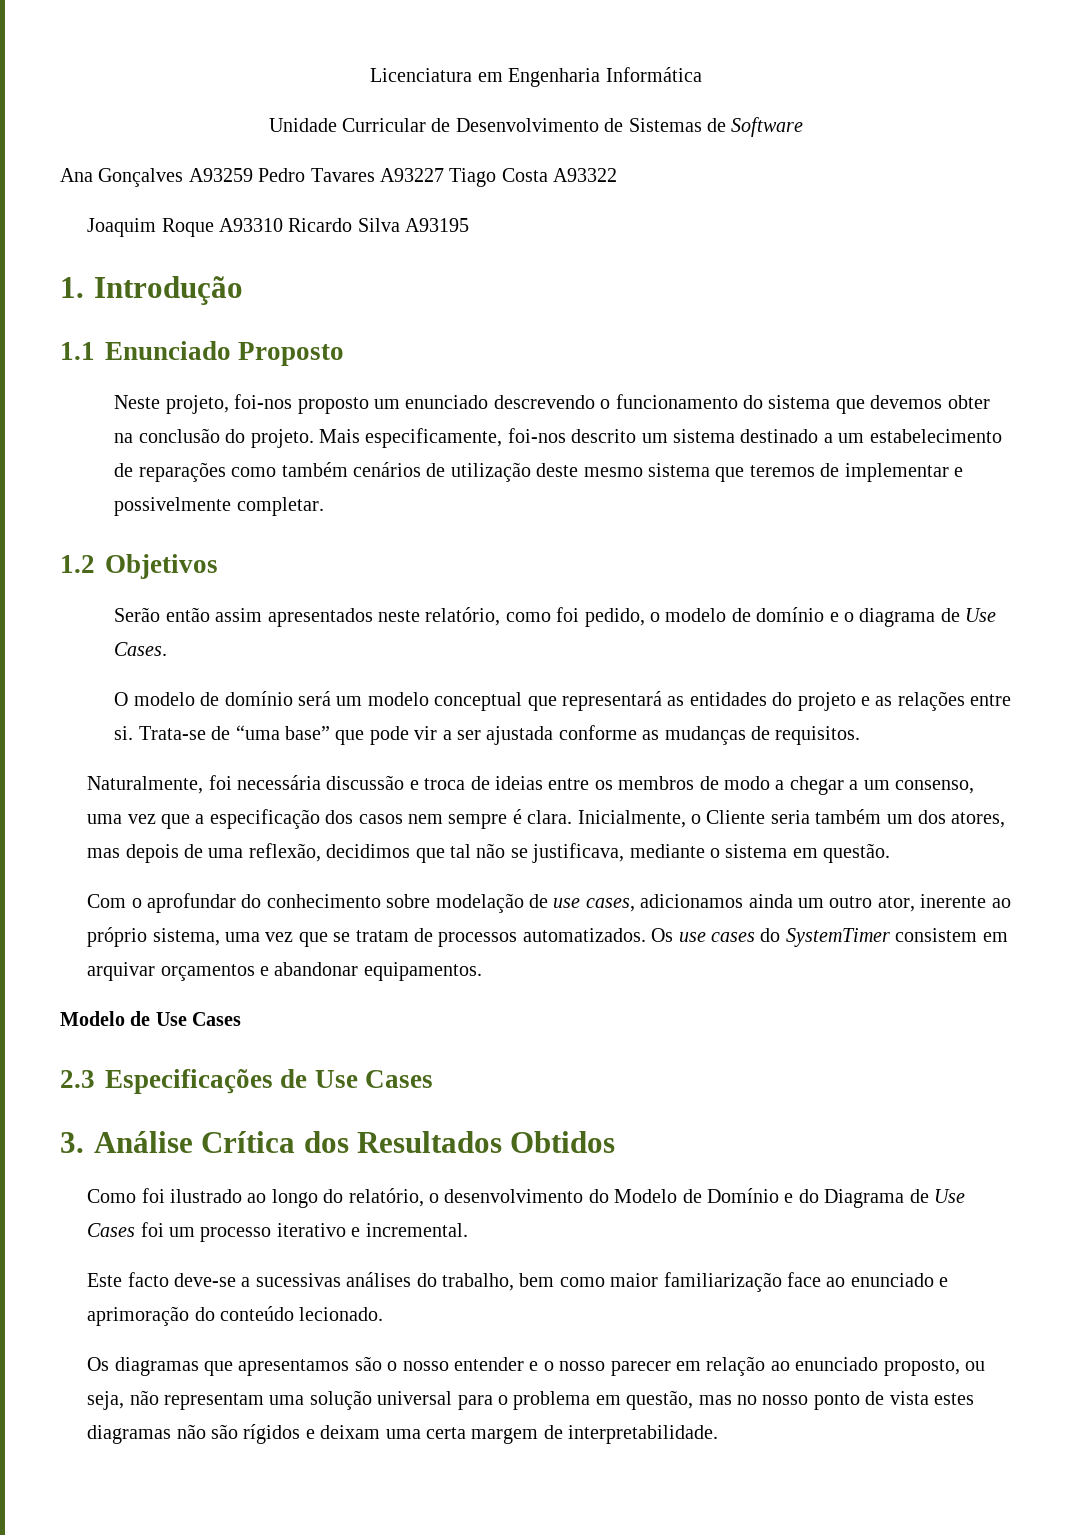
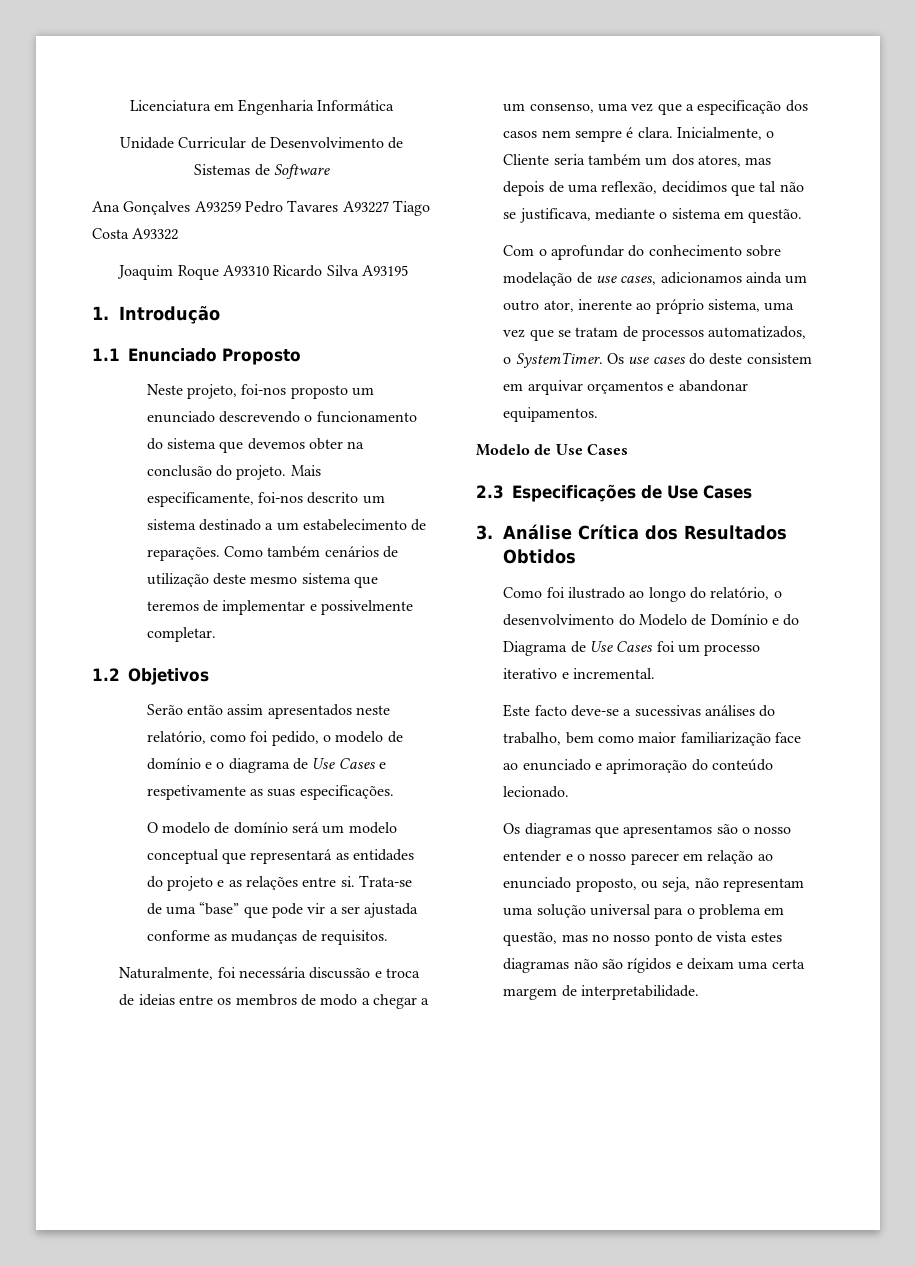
[138,462,277,482] reparações como -> [146,546,263,561] reparações. Como
[114,642,168,656] Cases. -> [338,758,386,769] [146,785,394,800] Cases e respetivamente as suas especificações.
[235,725,331,740] “uma base” -> [165,902,240,915] uma “base”
[522,928,646,942] automatizados. -> [708,326,807,339] [503,352,603,368] automatizados, o SystemTimer.
[785,928,890,947] SystemTimer -> [709,353,743,365] deste

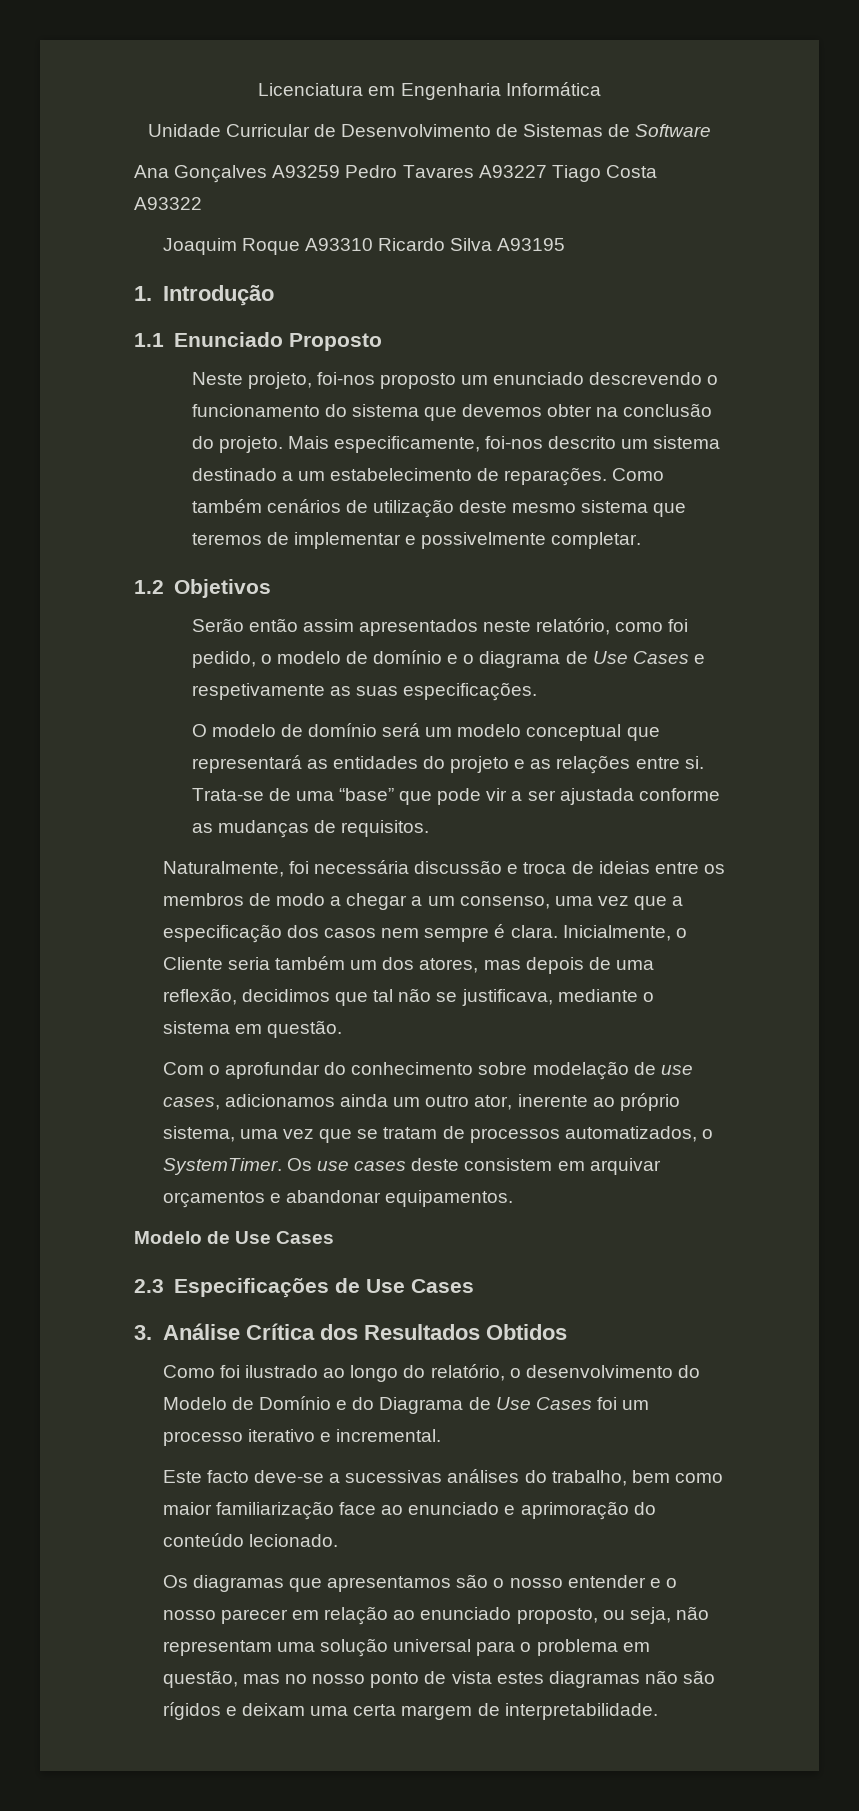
[688,353,705,365] do -> (407, 1166) none

